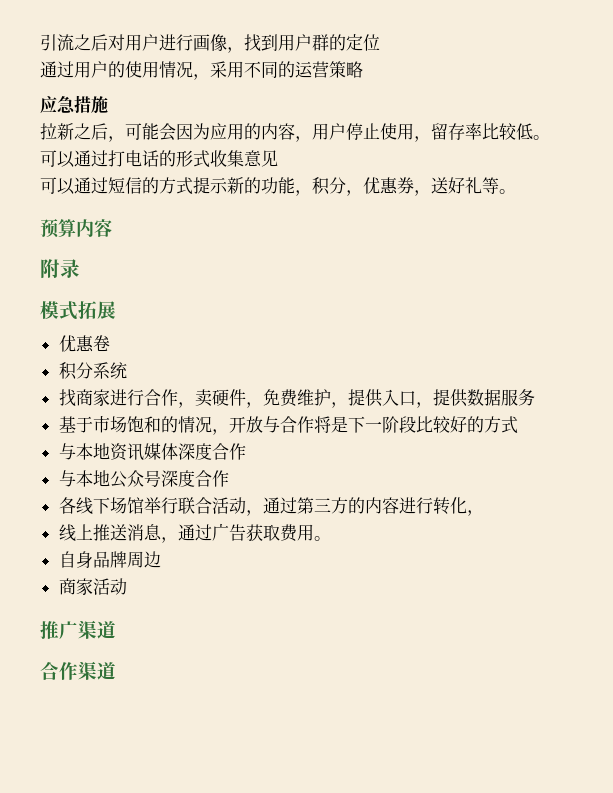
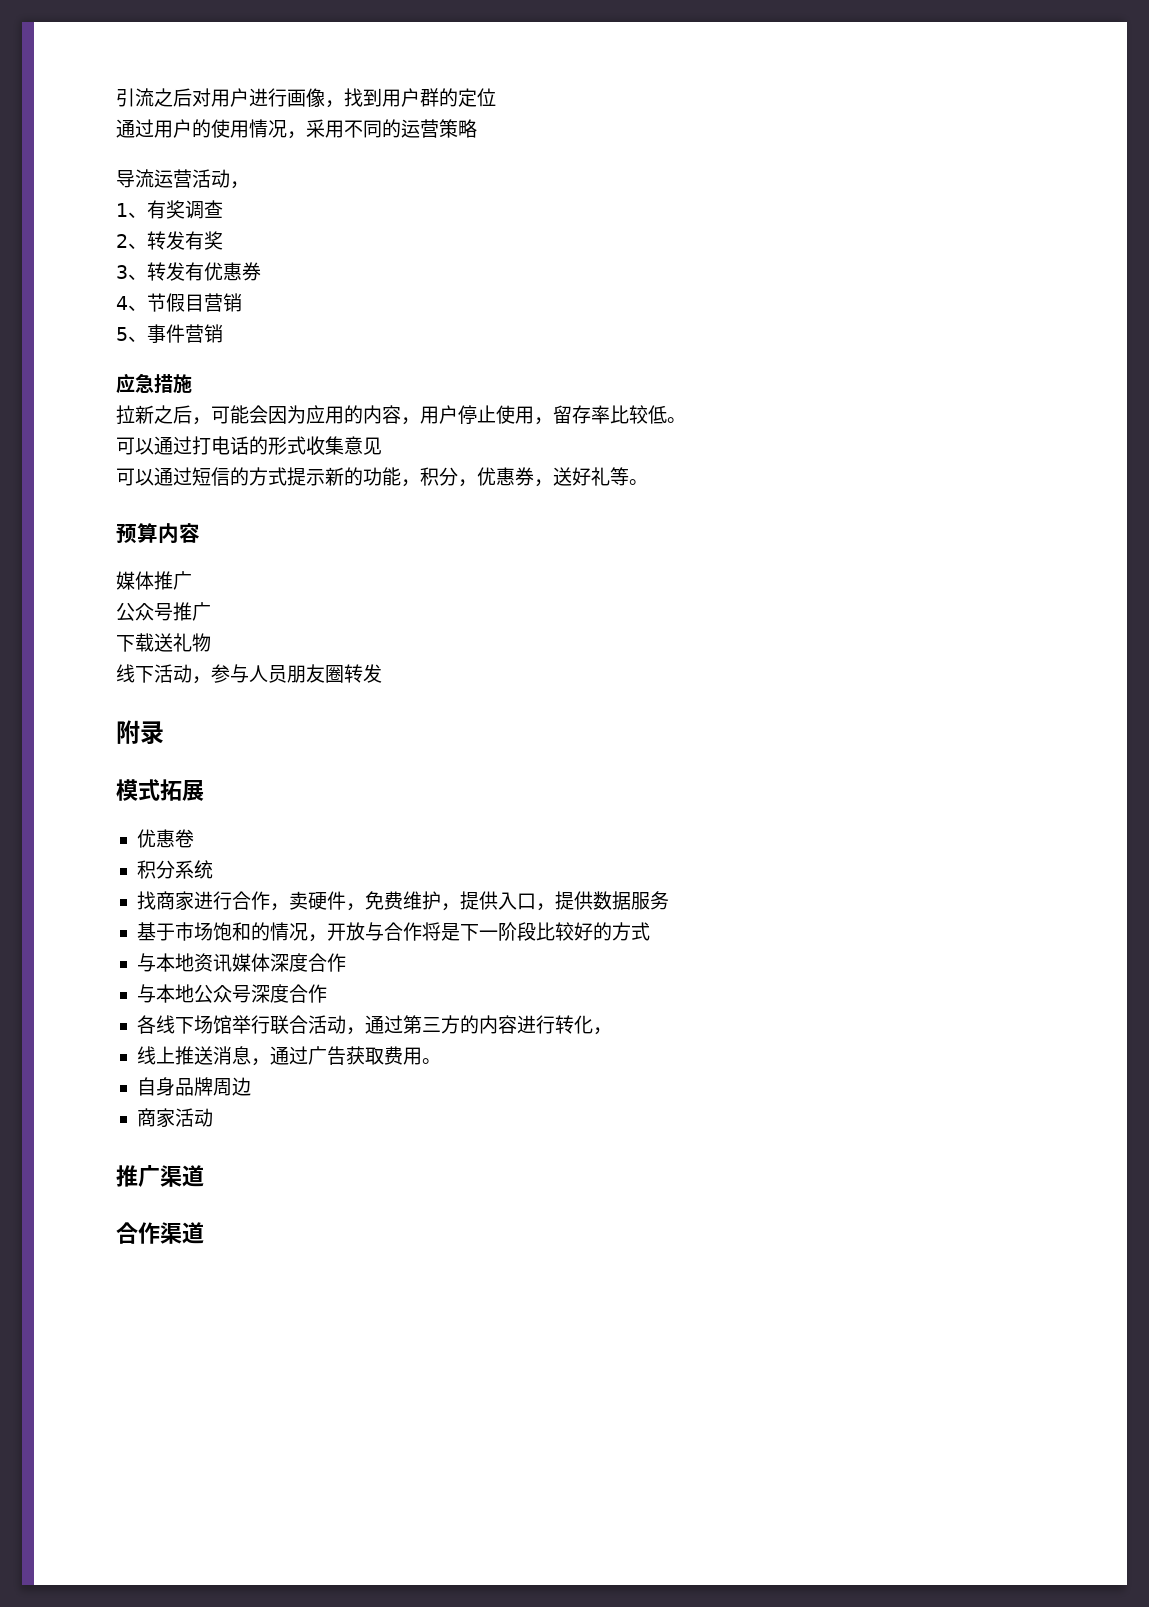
(363, 69) none -> [116,169,249,189] [116,200,223,219] [116,231,223,250] [116,262,261,281] [116,293,242,312] [116,324,223,343] // 导流运营活动， // 1、有奖调查 // 2、转发有奖 // 3、转发有优惠券 // 4、节假目营销 // 5、事件营销
(112, 228) none -> [116,571,192,590] [116,602,211,621] [116,633,211,652] [116,664,382,684] // 媒体推广 // 公众号推广 // 下载送礼物 // 线下活动，参与人员朋友圈转发

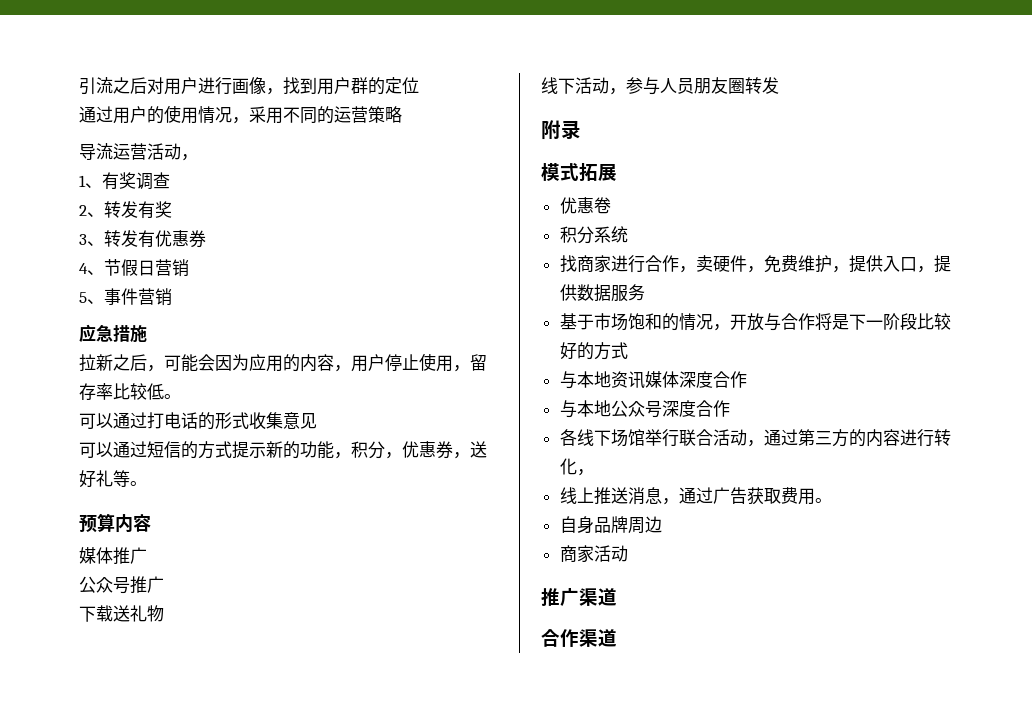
[185,294,204,312] 目 -> [138,260,155,276] 日

